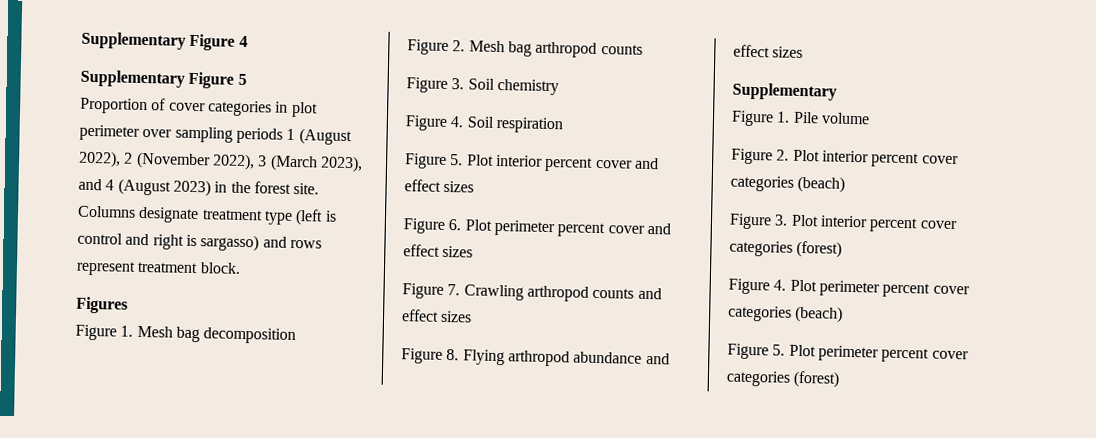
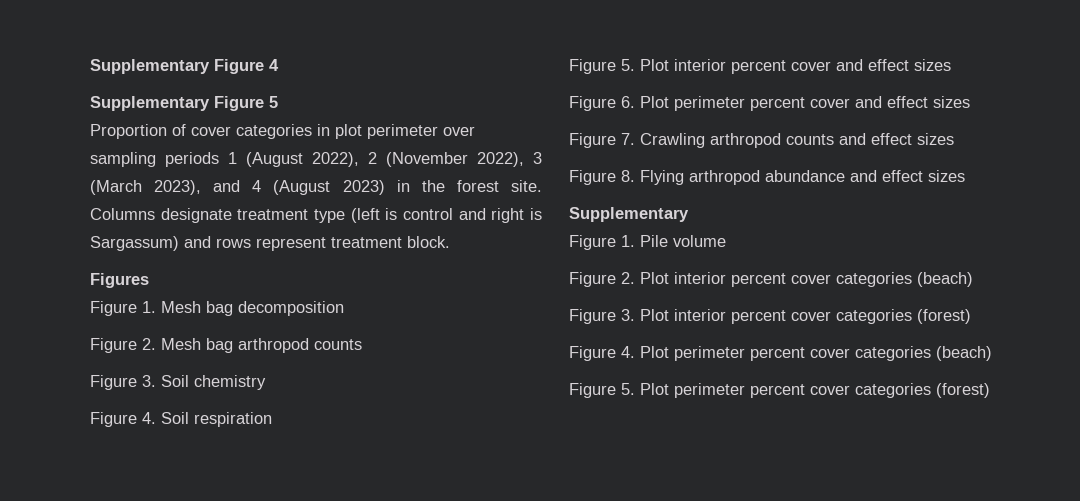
[200,234,260,252] sargasso) -> [90,236,179,251] Sargassum)

